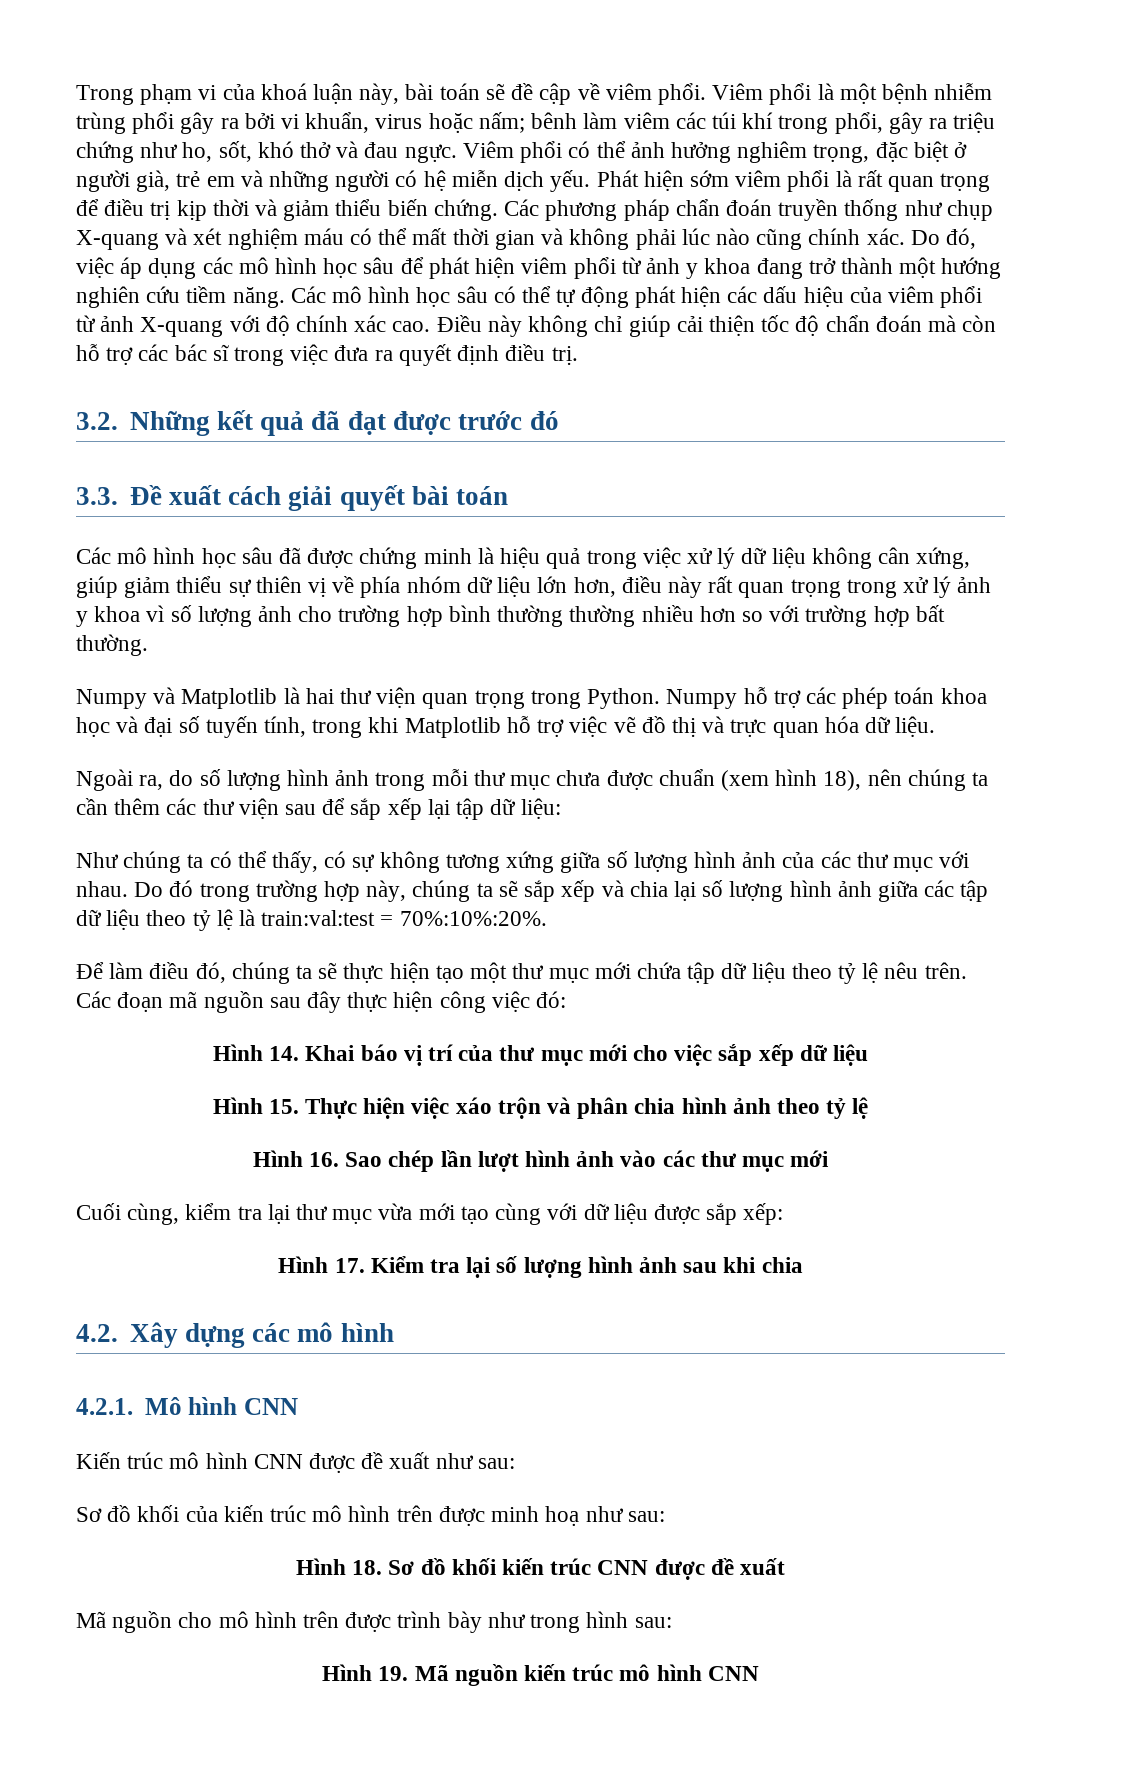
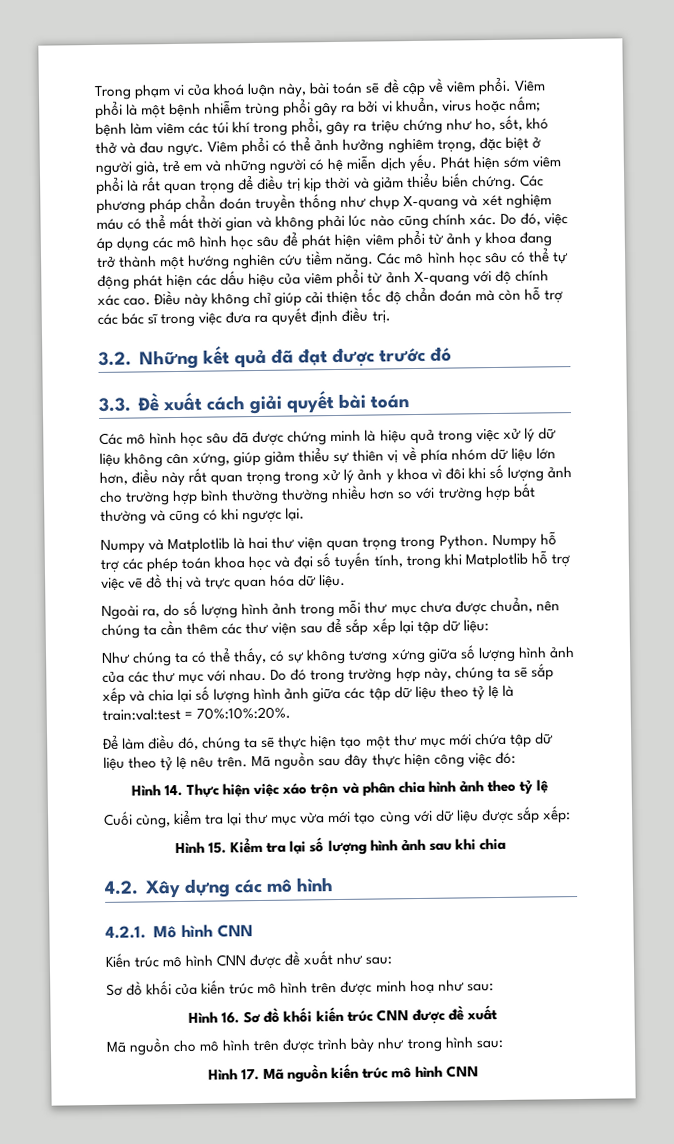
[531,112,578,129] bênh -> [95,122,127,137] bệnh
(165, 613) none -> [444,467,486,480] đôi khi
[76,634,148,656] thường. -> [100,507,306,525] thường và cũng có khi ngược lại.
[658,769,862,791] chuẩn (xem hình 18), -> [489,597,533,614] chuẩn,
[76,991,198,1012] Các đoạn mã -> [251,755,272,768] Mã
[305,1044,869,1066] [212,1097,299,1114] Khai báo vị trí của thư mục mới cho việc sắp xếp dữ liệu // Hình 15. -> (184, 790) none
[252,1150,830,1172] // Hình 16. Sao chép lần lượt hình ảnh vào các thư mục mới -> (548, 786) none
[334,1258,365,1273] 17. -> [208,842,228,854] 15.
[352,1560,383,1575] 18. -> [221,1012,241,1024] 16.
[378,1666,409,1681] 19. -> [240,1069,260,1081] 17.

